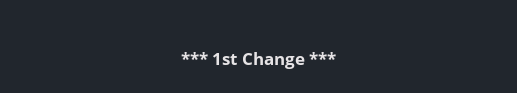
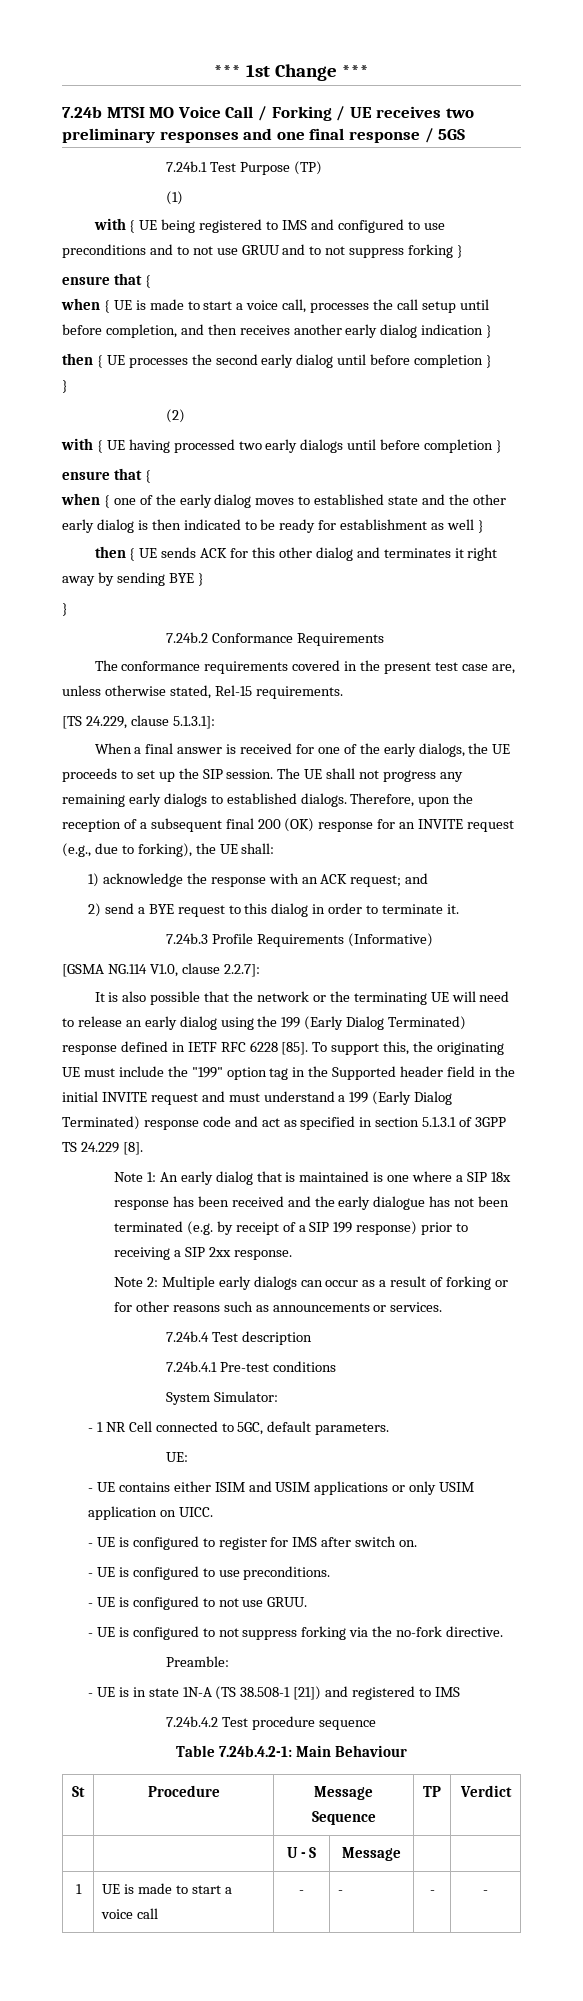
(337, 58) none -> [62,106,474,121] [62,128,466,143] [165,161,322,175] [165,191,183,205] [93,218,445,233] [62,244,464,258] [62,273,151,288] [61,298,489,313] [62,324,493,338] [62,353,493,368] [62,380,68,393] [165,409,185,423] [61,438,503,453] [62,468,151,483] [61,493,506,508] [62,519,484,533] [94,546,498,561] [62,572,204,586] [62,603,68,616] [165,632,384,646] [94,660,515,674] [62,685,343,699] [62,715,215,729] [94,743,511,757] [62,768,463,782] [62,793,474,807] [62,818,515,832] [62,843,275,857] [87,873,429,887] [87,903,459,917] [165,933,433,947] [62,963,260,977] [94,991,510,1005] [62,1016,467,1030] [62,1041,505,1055] [62,1066,515,1080] [62,1091,453,1105] [62,1116,507,1130] [62,1142,143,1155] [113,1171,511,1185] [113,1196,510,1210] [113,1221,469,1235] [113,1247,292,1260] [113,1276,508,1290] [113,1301,443,1312] [165,1331,312,1345] [165,1361,336,1372] [165,1391,278,1405] [87,1421,390,1435] [165,1452,188,1462] [87,1481,475,1495] [87,1506,213,1520] [87,1536,418,1550] [87,1566,331,1580] [87,1596,308,1610] [87,1626,504,1640] [165,1656,229,1667] [87,1686,460,1700] [165,1716,376,1730] [176,1745,407,1757] [72,1786,85,1797] [147,1785,220,1797] [314,1786,373,1800] [311,1811,376,1825] [423,1786,441,1797] [459,1785,512,1797] [286,1847,317,1858] [342,1847,401,1861] [75,1884,82,1894] [102,1883,232,1894] [101,1908,159,1919] [299,1890,304,1894] [338,1890,344,1894] [429,1890,435,1894] [483,1890,488,1894] // 7.24b MTSI MO Voice Call / Forking / UE receives two preliminary responses and one final response / 5GS // 7.24b.1 Test Purpose (TP) // (1) // with { UE being registered to IMS and configured to use preconditions and to not use GRUU and to not suppress forking } // ensure that { // when { UE is made to start a voice call, processes the call setup until before completion, and then receives another early dialog indication } // then { UE processes the second early dialog until before completion } // } // (2) // with { UE having processed two early dialogs until before completion } // ensure that { // when { one of the early dialog moves to established state and the other early dialog is then indicated to be ready for establishment as well } // then { UE sends ACK for this other dialog and terminates it right away by sending BYE } // } // 7.24b.2 Conformance Requirements // The conformance requirements covered in the present test case are, unless otherwise stated, Rel-15 requirements. // [TS 24.229, clause 5.1.3.1]: // When a final answer is received for one of the early dialogs, the UE proceeds to set up the SIP session. The UE shall not progress any remaining early dialogs to established dialogs. Therefore, upon the reception of a subsequent final 200 (OK) response for an INVITE request (e.g., due to forking), the UE shall: // 1) acknowledge the response with an ACK request; and // 2) send a BYE request to this dialog in order to terminate it. // 7.24b.3 Profile Requirements (Informative) // [GSMA NG.114 V1.0, clause 2.2.7]: // It is also possible that the network or the terminating UE will need to release an early dialog using the 199 (Early Dialog Terminated) response defined in IETF RFC 6228 [85]. To support this, the originating UE must include the "199" option tag in the Supported header field in the initial INVITE request and must understand a 199 (Early Dialog Terminated) response code and act as specified in section 5.1.3.1 of 3GPP TS 24.229 [8]. // Note 1: An early dialog that is maintained is one where a SIP 18x response has been received and the early dialogue has not been terminated (e.g. by receipt of a SIP 199 response) prior to receiving a SIP 2xx response. // Note 2: Multiple early dialogs can occur as a result of forking or for other reasons such as announcements or services. // 7.24b.4 Test description // 7.24b.4.1 Pre-test conditions // System Simulator: // - 1 NR Cell connected to 5GC, default parameters. // UE: // - UE contains either ISIM and USIM applications or only USIM application on UICC. // - UE is configured to register for IMS after switch on. // - UE is configured to use preconditions. // - UE is configured to not use GRUU. // - UE is configured to not suppress forking via the no-fork directive. // Preamble: // - UE is in state 1N-A (TS 38.508-1 [21]) and registered to IMS // 7.24b.4.2 Test procedure sequence // Table 7.24b.4.2-1: Main Behaviour // St | Procedure | Message Sequence | TP | Verdict // | | U - S | Message | | // 1 | UE is made to start a voice call | - | - | - | -

